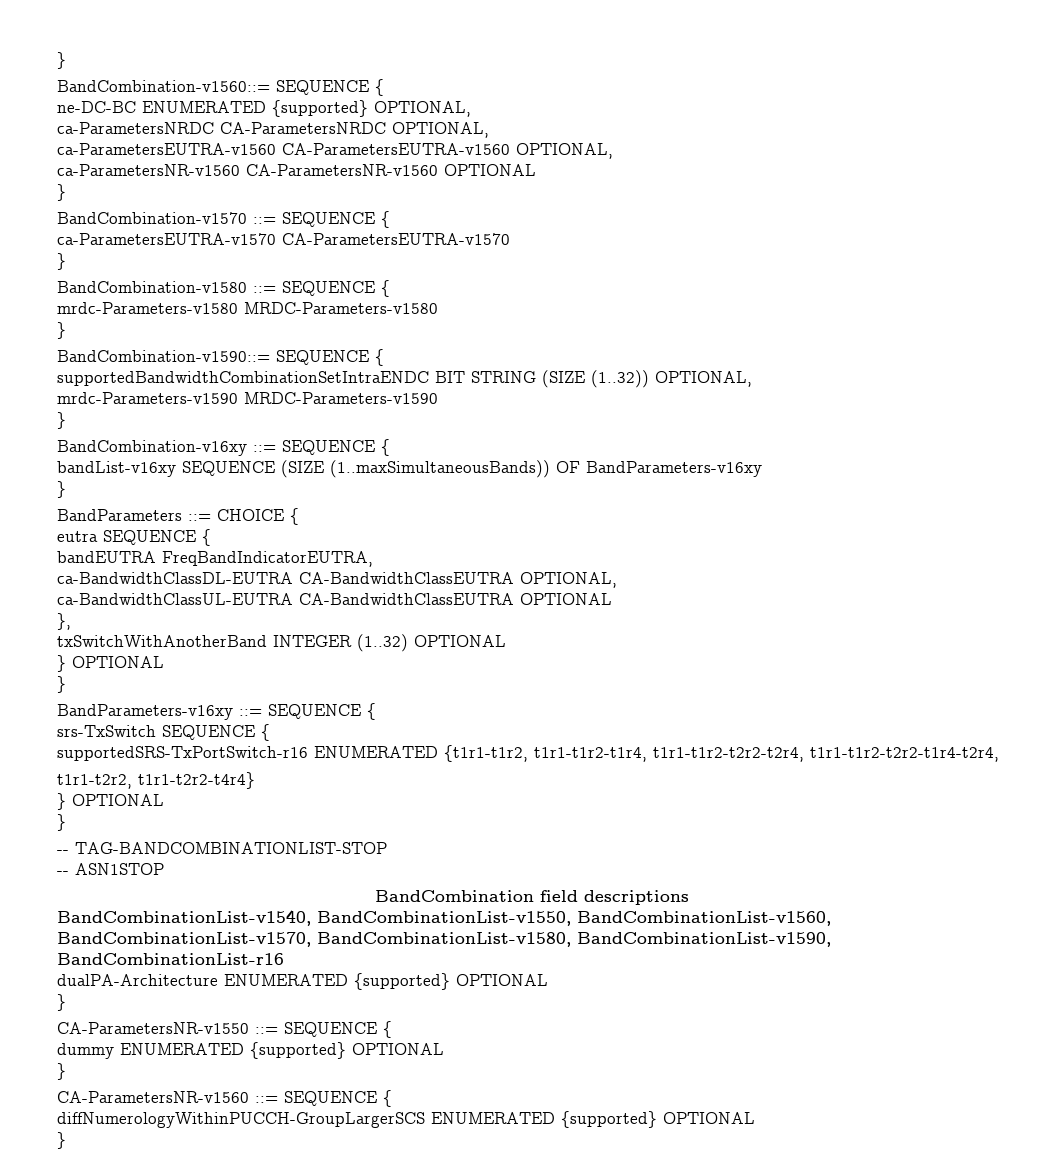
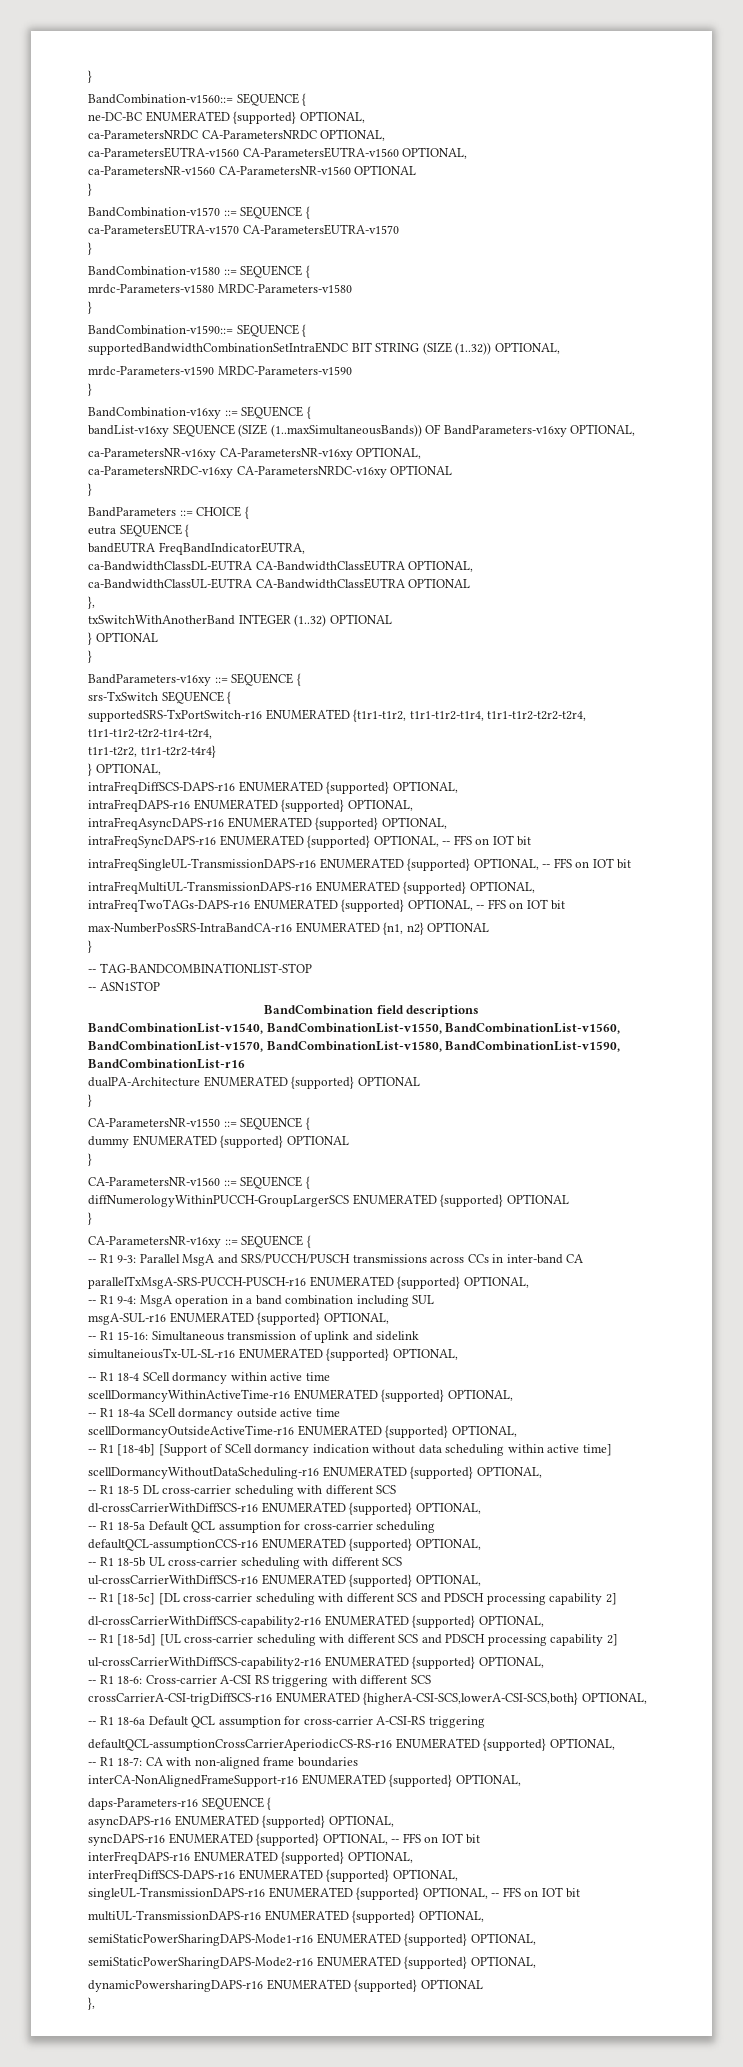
(762, 469) none -> [570,424,636,436] [88,447,422,460] [88,465,453,478] OPTIONAL, // ca-ParametersNR-v16xy CA-ParametersNR-v16xy OPTIONAL, // ca-ParametersNRDC-v16xy CA-ParametersNRDC-v16xy OPTIONAL
(66, 801) none -> [95,763,161,775] [88,781,458,794] [88,799,413,812] [88,817,447,830] [88,835,532,848] [88,858,632,871] [88,881,535,894] [88,899,566,912] [88,922,424,935] OPTIONAL, // intraFreqDiffSCS-DAPS-r16 ENUMERATED {supported} OPTIONAL, // intraFreqDAPS-r16 ENUMERATED {supported} OPTIONAL, // intraFreqAsyncDAPS-r16 ENUMERATED {supported} OPTIONAL, // intraFreqSyncDAPS-r16 ENUMERATED {supported} OPTIONAL, -- FFS on IOT bit // intraFreqSingleUL-TransmissionDAPS-r16 ENUMERATED {supported} OPTIONAL, -- FFS on IOT bit // intraFreqMultiUL-TransmissionDAPS-r16 ENUMERATED {supported} OPTIONAL, intraFreqTwoTAGs-DAPS-r16 ENUMERATED {supported} OPTIONAL, -- FFS on IOT bit // max-NumberPosSRS-IntraBandCA-r16 ENUMERATED {n1, n2}
(66, 1140) none -> [88,1235,311,1248] [88,1254,584,1266] [88,1276,529,1289] [88,1295,435,1307] [88,1312,389,1325] [88,1331,420,1343] [88,1348,458,1361] [88,1372,330,1384] [88,1389,513,1402] [88,1408,340,1420] [88,1425,517,1438] [88,1444,612,1456] [88,1466,542,1479] [88,1485,397,1497] [88,1502,481,1515] [88,1521,436,1533] [88,1538,481,1551] [88,1557,403,1569] [88,1574,481,1587] [88,1593,617,1605] [88,1615,544,1628] [88,1634,618,1646] [88,1656,544,1669] [88,1675,431,1687] [88,1692,647,1705] [88,1716,485,1728] [88,1738,615,1751] [88,1757,358,1769] [88,1774,521,1787] [88,1797,272,1810] [88,1815,394,1828] [88,1833,481,1846] [88,1851,413,1864] [88,1869,458,1882] [88,1887,581,1900] [88,1910,484,1923] [88,1933,536,1946] [88,1956,536,1969] [88,1979,483,1992] [88,1997,95,2010] // CA-ParametersNR-v16xy ::= SEQUENCE { // -- R1 9-3: Parallel MsgA and SRS/PUCCH/PUSCH transmissions across CCs in inter-band CA // parallelTxMsgA-SRS-PUCCH-PUSCH-r16 ENUMERATED {supported} OPTIONAL, // -- R1 9-4: MsgA operation in a band combination including SUL // msgA-SUL-r16 ENUMERATED {supported} OPTIONAL, // -- R1 15-16: Simultaneous transmission of uplink and sidelink // simultaneiousTx-UL-SL-r16 ENUMERATED {supported} OPTIONAL, // -- R1 18-4 SCell dormancy within active time // scellDormancyWithinActiveTime-r16 ENUMERATED {supported} OPTIONAL, // -- R1 18-4a SCell dormancy outside active time // scellDormancyOutsideActiveTime-r16 ENUMERATED {supported} OPTIONAL, // -- R1 [18-4b] [Support of SCell dormancy indication without data scheduling within active time] // scellDormancyWithoutDataScheduling-r16 ENUMERATED {supported} OPTIONAL, // -- R1 18-5 DL cross-carrier scheduling with different SCS // dl-crossCarrierWithDiffSCS-r16 ENUMERATED {supported} OPTIONAL, // -- R1 18-5a Default QCL assumption for cross-carrier scheduling // defaultQCL-assumptionCCS-r16 ENUMERATED {supported} OPTIONAL, // -- R1 18-5b UL cross-carrier scheduling with different SCS // ul-crossCarrierWithDiffSCS-r16 ENUMERATED {supported} OPTIONAL, // -- R1 [18-5c] [DL cross-carrier scheduling with different SCS and PDSCH processing capability 2] // dl-crossCarrierWithDiffSCS-capability2-r16 ENUMERATED {supported} OPTIONAL, // -- R1 [18-5d] [UL cross-carrier scheduling with different SCS and PDSCH processing capability 2] // ul-crossCarrierWithDiffSCS-capability2-r16 ENUMERATED {supported} OPTIONAL, // -- R1 18-6: Cross-carrier A-CSI RS triggering with different SCS // crossCarrierA-CSI-trigDiffSCS-r16 ENUMERATED {higherA-CSI-SCS,lowerA-CSI-SCS,both} OPTIONAL, // -- R1 18-6a Default QCL assumption for cross-carrier A-CSI-RS triggering // defaultQCL-assumptionCrossCarrierAperiodicCS-RS-r16 ENUMERATED {supported} OPTIONAL, // -- R1 18-7: CA with non-aligned frame boundaries // interCA-NonAlignedFrameSupport-r16 ENUMERATED {supported} OPTIONAL, // daps-Parameters-r16 SEQUENCE { // asyncDAPS-r16 ENUMERATED {supported} OPTIONAL, // syncDAPS-r16 ENUMERATED {supported} OPTIONAL, -- FFS on IOT bit // interFreqDAPS-r16 ENUMERATED {supported} OPTIONAL, // interFreqDiffSCS-DAPS-r16 ENUMERATED {supported} OPTIONAL, // singleUL-TransmissionDAPS-r16 ENUMERATED {supported} OPTIONAL, -- FFS on IOT bit // multiUL-TransmissionDAPS-r16 ENUMERATED {supported} OPTIONAL, // semiStaticPowerSharingDAPS-Mode1-r16 ENUMERATED {supported} OPTIONAL, // semiStaticPowerSharingDAPS-Mode2-r16 ENUMERATED {supported} OPTIONAL, // dynamicPowersharingDAPS-r16 ENUMERATED {supported} OPTIONAL // },

